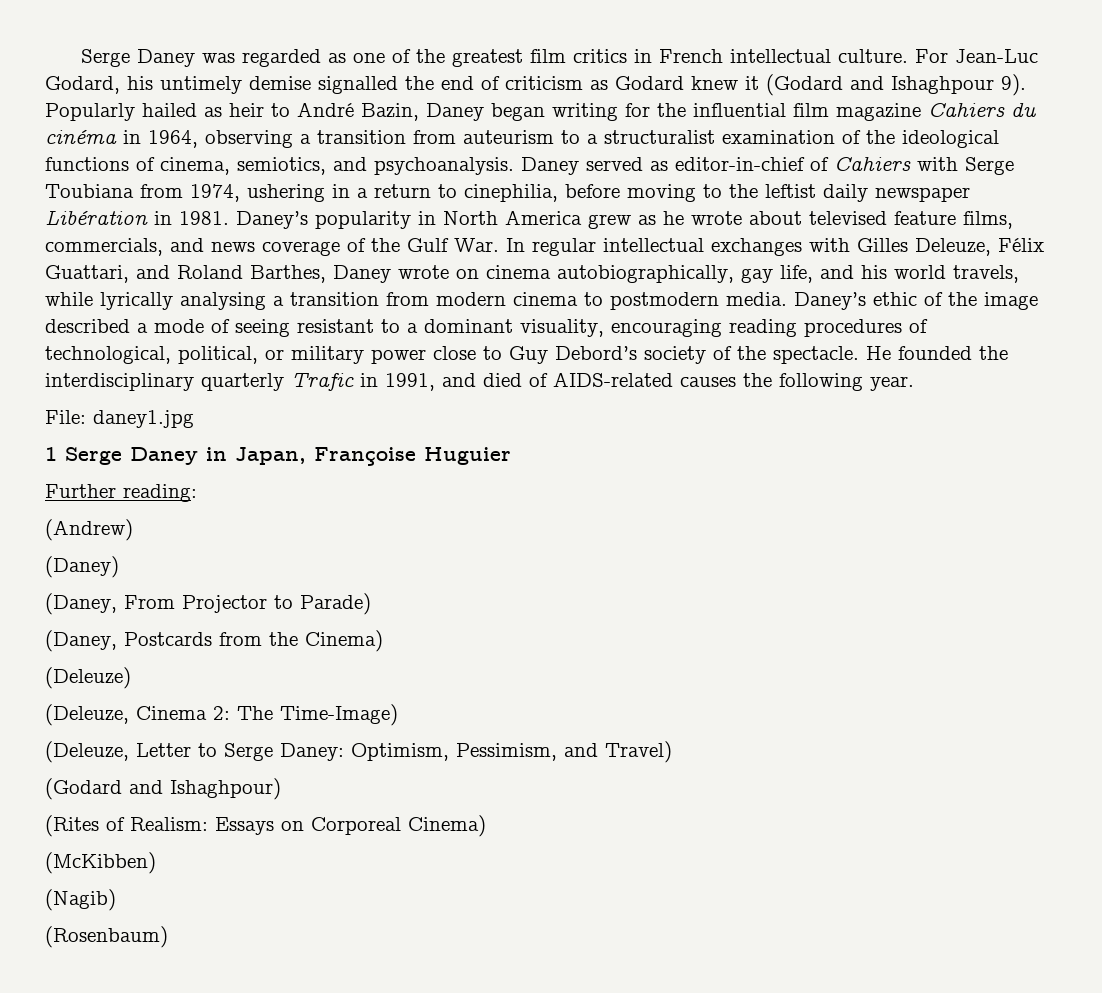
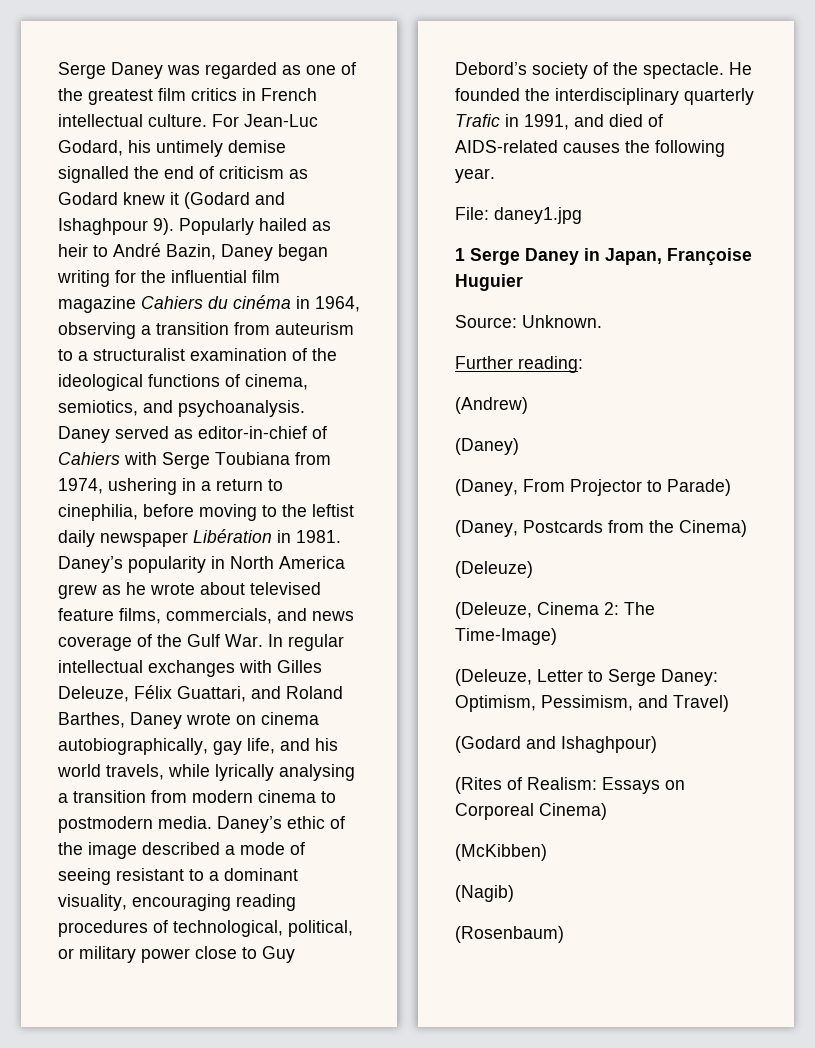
(511, 456) none -> [455,315,602,328] // Source: Unknown.

